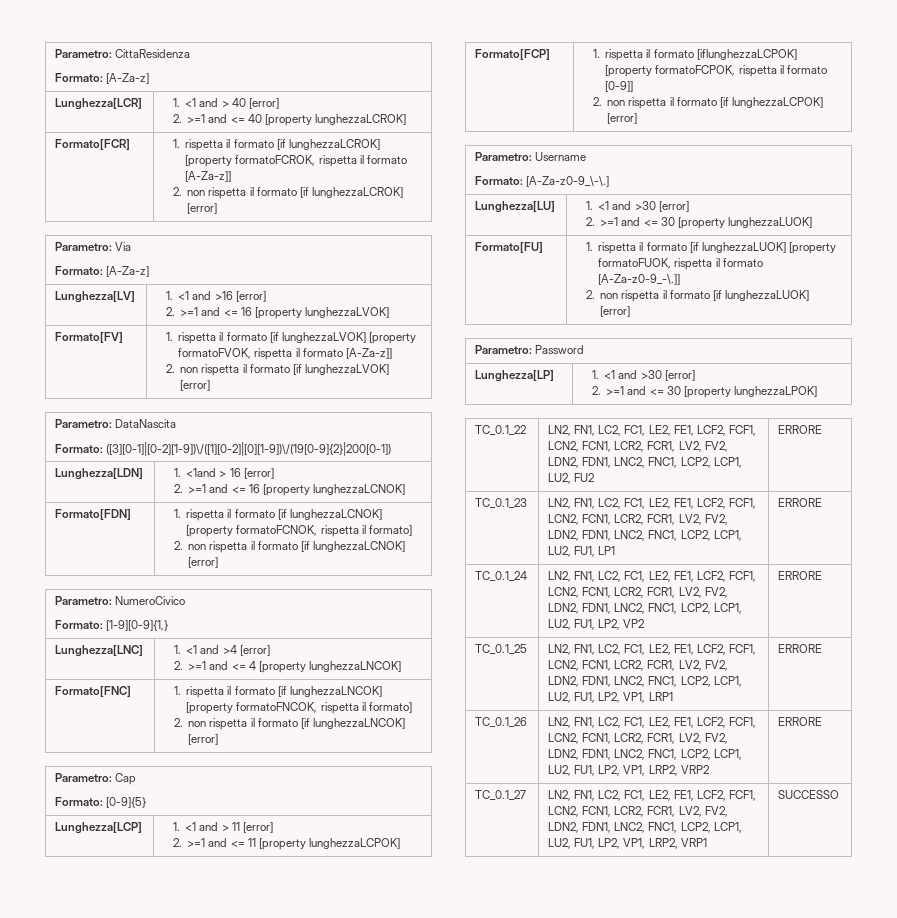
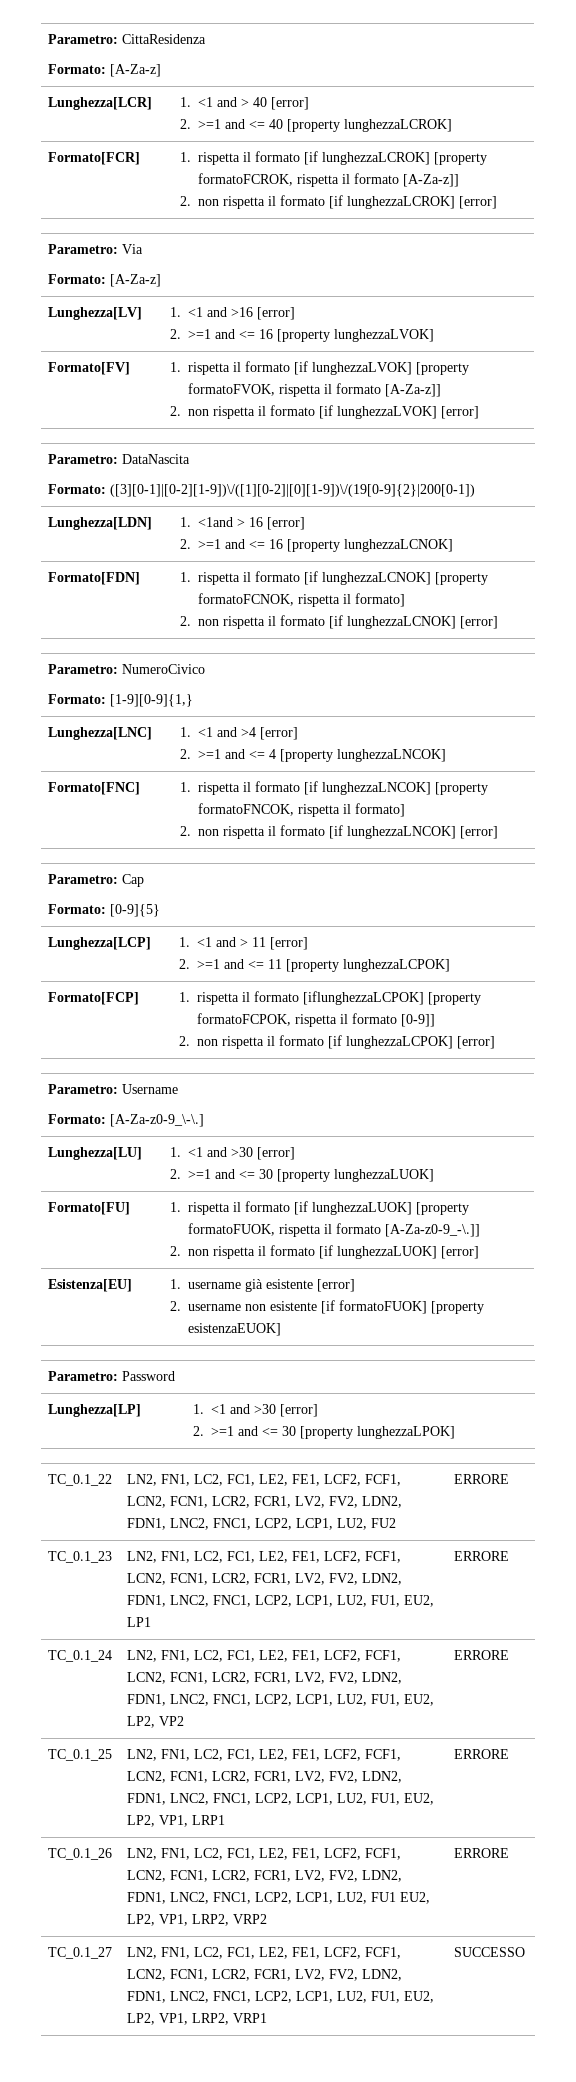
(631, 311) none -> [48,1279,133,1292] [169,1279,355,1292] [169,1300,484,1314] [187,1323,281,1336] // Esistenza[EU] | 1. username già esistente [error] // 2. username non esistente [if formatoFUOK] [property esistenzaEUOK]
(596, 551) none -> [404,1595,435,1607] EU2,
(596, 624) none -> [404,1694,435,1706] EU2,
(596, 697) none -> [404,1793,435,1805] EU2,
[574,765,596,776] FU1, -> [371,1892,431,1904] FU1 EU2,
(596, 843) none -> [404,1991,435,2003] EU2,

